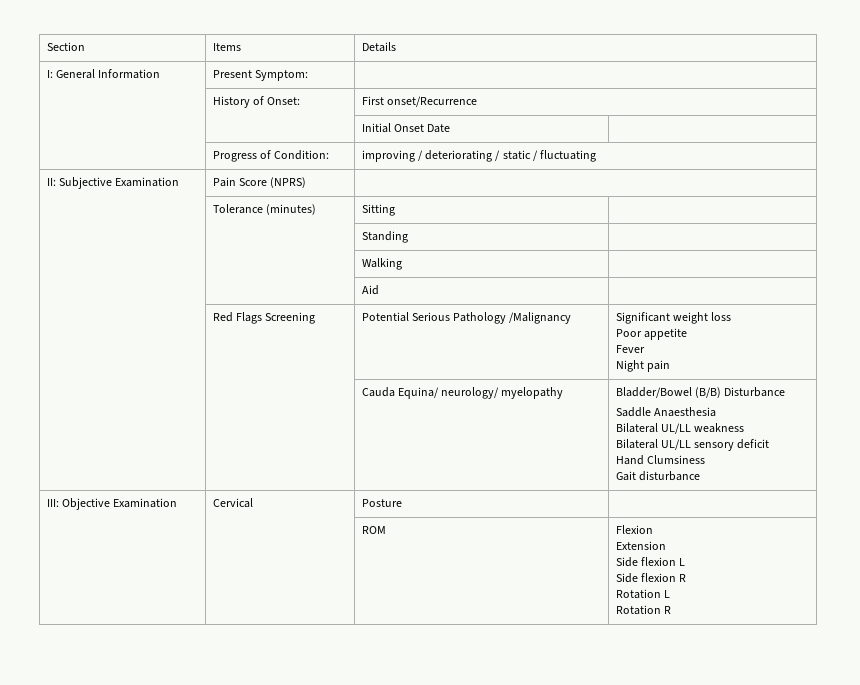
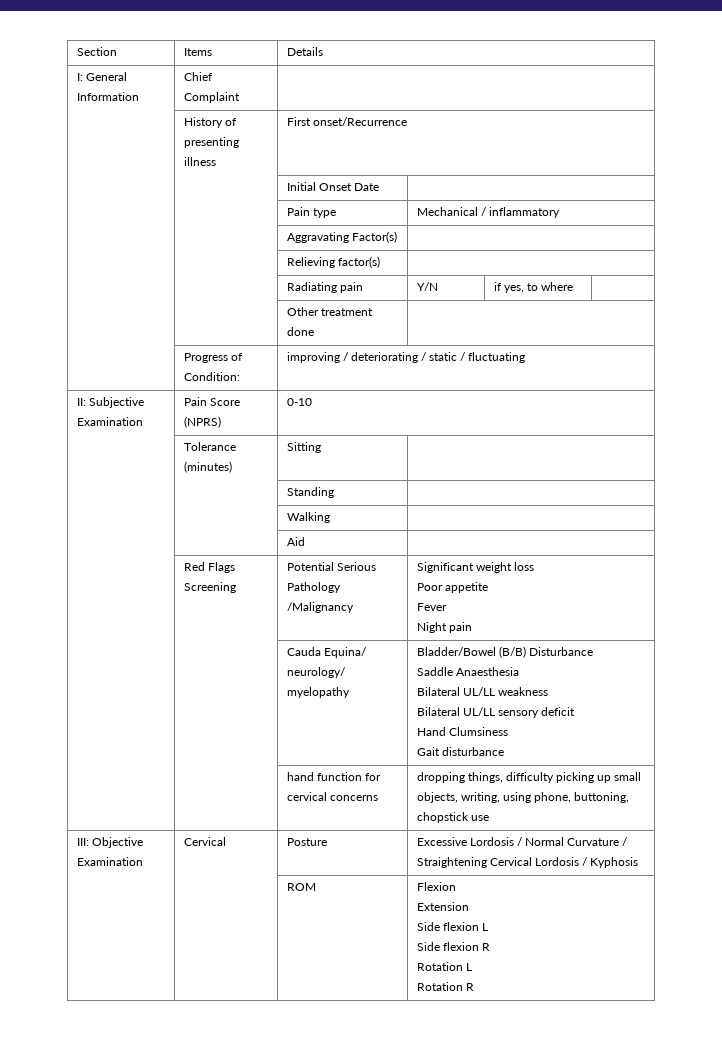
[212,70,308,81] Present Symptom: -> [183,72,213,81] [183,92,240,103] Chief Complaint
[267,97,301,105] Onset: -> [183,137,239,148] [183,157,216,166] presenting illness
(451, 128) none -> [286,207,336,218] [416,207,560,218] [286,231,397,243] [286,256,380,268] [286,282,363,293] [416,282,438,291] [493,282,573,293] [286,307,373,316] [286,327,314,336] // | | Pain type | Mechanical / inflammatory // | | Aggravating Factor(s) | // | | Relieving factor(s) | // | | Radiating pain | Y/N | if yes, to where | // | | Other treatment done |
(307, 182) none -> [286,398,312,406] 0-10
(700, 476) none -> [286,772,381,781] [286,792,378,801] [416,772,642,783] [416,792,630,803] [416,812,489,823] // | | hand function for cervical concerns | dropping things, difficulty picking up small objects, writing, using phone, buttoning, chopstick use
(402, 503) none -> [416,837,629,846] [416,857,639,868] Excessive Lordosis / Normal Curvature / Straightening Cervical Lordosis / Kyphosis

